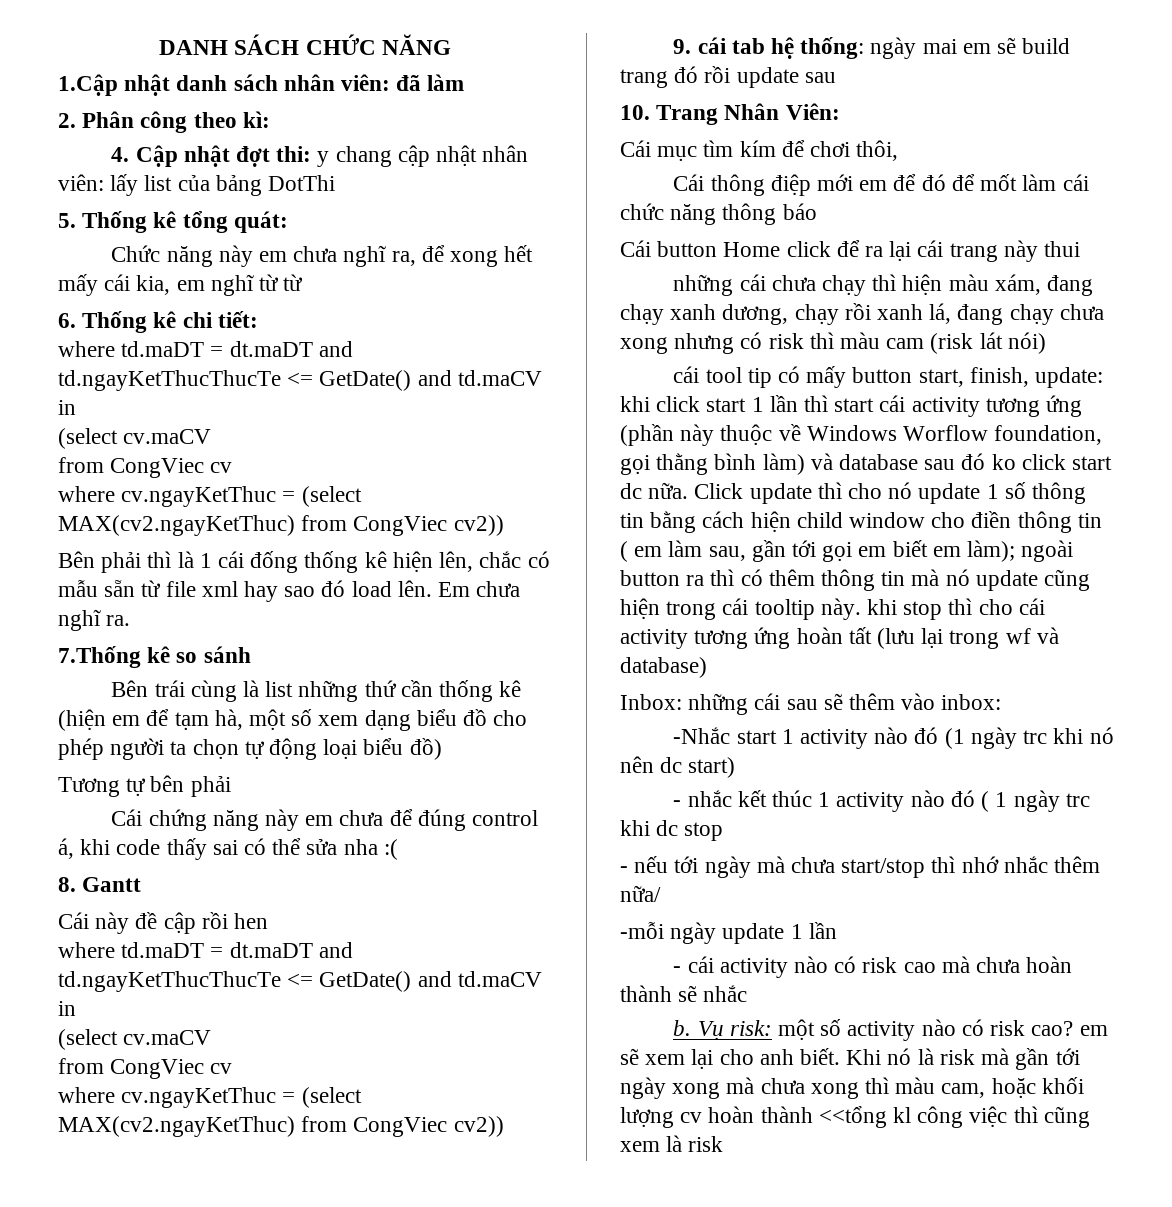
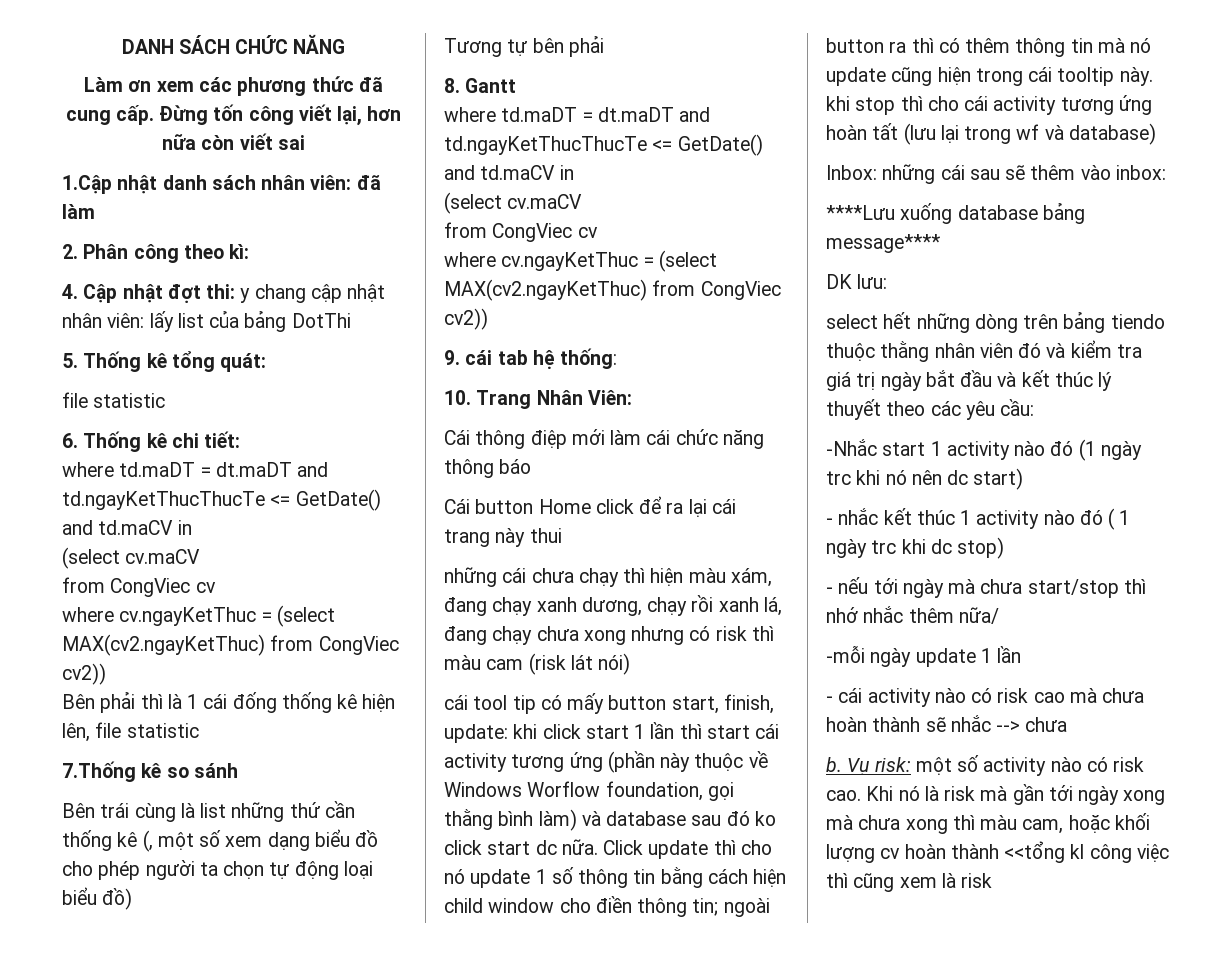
(451, 44) none -> [84,76,383,96] [65,104,402,126] [162,133,305,150] // Làm ơn xem các phương thức đã cung cấp. Đừng tốn công viết lại, hơn nữa còn viết sai
[111,245,534,267] [58,274,304,296] Chức năng này em chưa nghĩ ra, để xong hết mấy cái kia, em nghĩ từ từ -> [62,392,166,408] file statistic
[479,551,550,568] [58,580,521,602] [58,609,131,631] chắc có mẫu sẵn từ file xml hay sao đó load lên. Em chưa nghĩ ra. -> [95,722,199,738] file statistic
[58,709,243,731] (hiện em để tạm hà, -> [142,830,153,852] (,
[111,809,539,831] [58,838,398,860] [58,877,142,892] [58,912,269,934] Cái chứng năng này em chưa để đúng control á, khi code thấy sai có thể sửa nha :( // 8. Gantt // Cái này đề cập rồi hen -> [444,78,517,93] 8. Gantt
[870,37,1071,59] [620,66,836,88] [620,103,840,125] [620,140,899,161] ngày mai em sẽ build trang đó rồi update sau // 10. Trang Nhân Viên: // Cái mục tìm kím để chơi thôi, -> [444,390,632,409] // 10. Trang Nhân Viên:
[859,174,1018,191] em để đó để mốt -> (605, 437) none
[1077,513,1102,528] [620,540,1016,562] tin ( em làm sau, gần tới gọi em biết em làm); -> [692,898,719,916] tin;
(1002, 702) none -> [826,203,1085,224] [826,234,940,253] [826,274,888,289] [826,312,1165,333] [826,340,1142,362] [826,370,1113,391] [826,399,1035,420] // ****Lưu xuống database bảng message**** // DK lưu: // select hết những dòng trên bảng tiendo thuộc thằng nhân viên đó và kiểm tra giá trị ngày bắt đầu và kết thúc lý thuyết theo các yêu cầu:
[684,822,724,841] stop -> [957,537,1005,559] stop)
(748, 993) none -> [996,717,1068,732] --> chưa
[1031,1021,1108,1036] [620,1048,841,1069] cao? em sẽ xem lại cho anh biết. -> [826,790,861,801] cao.

